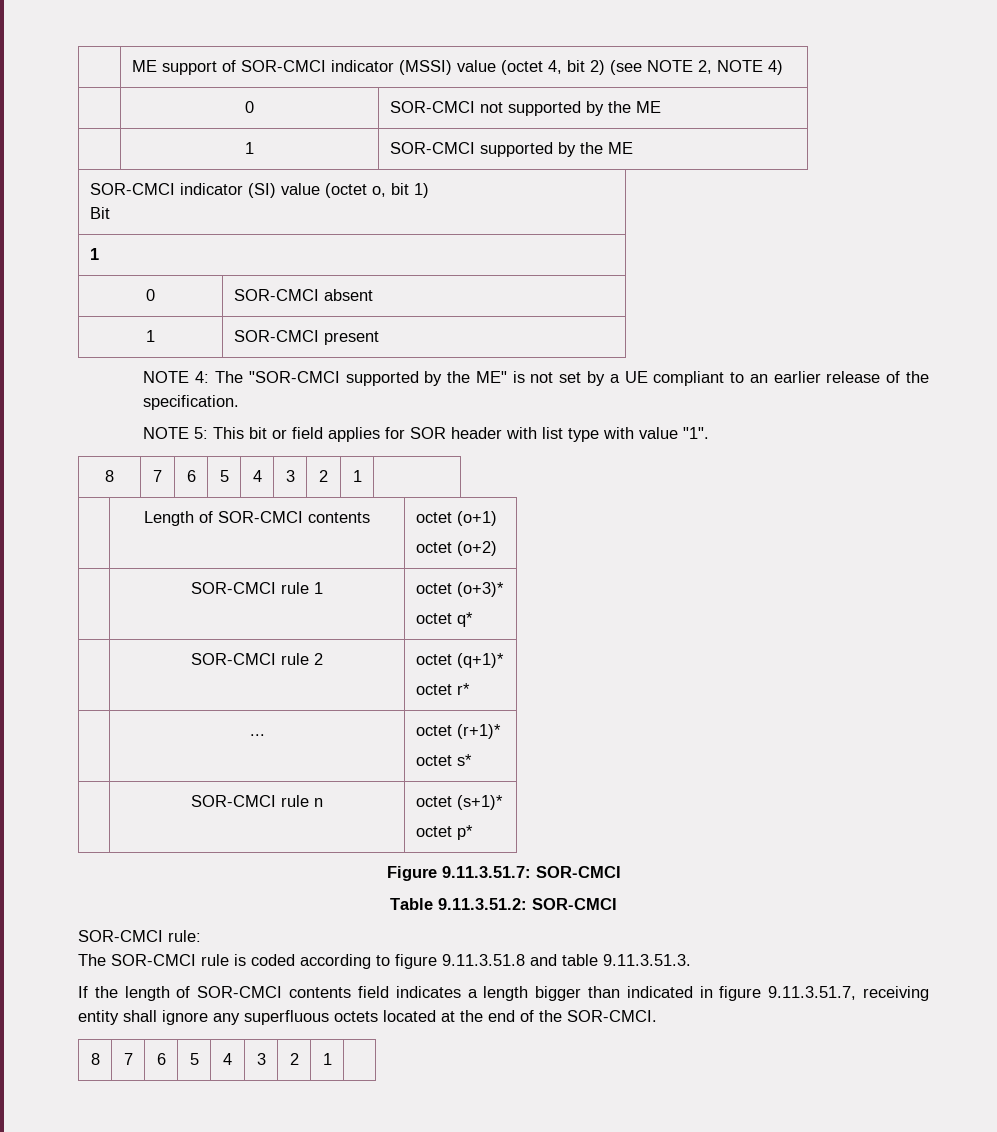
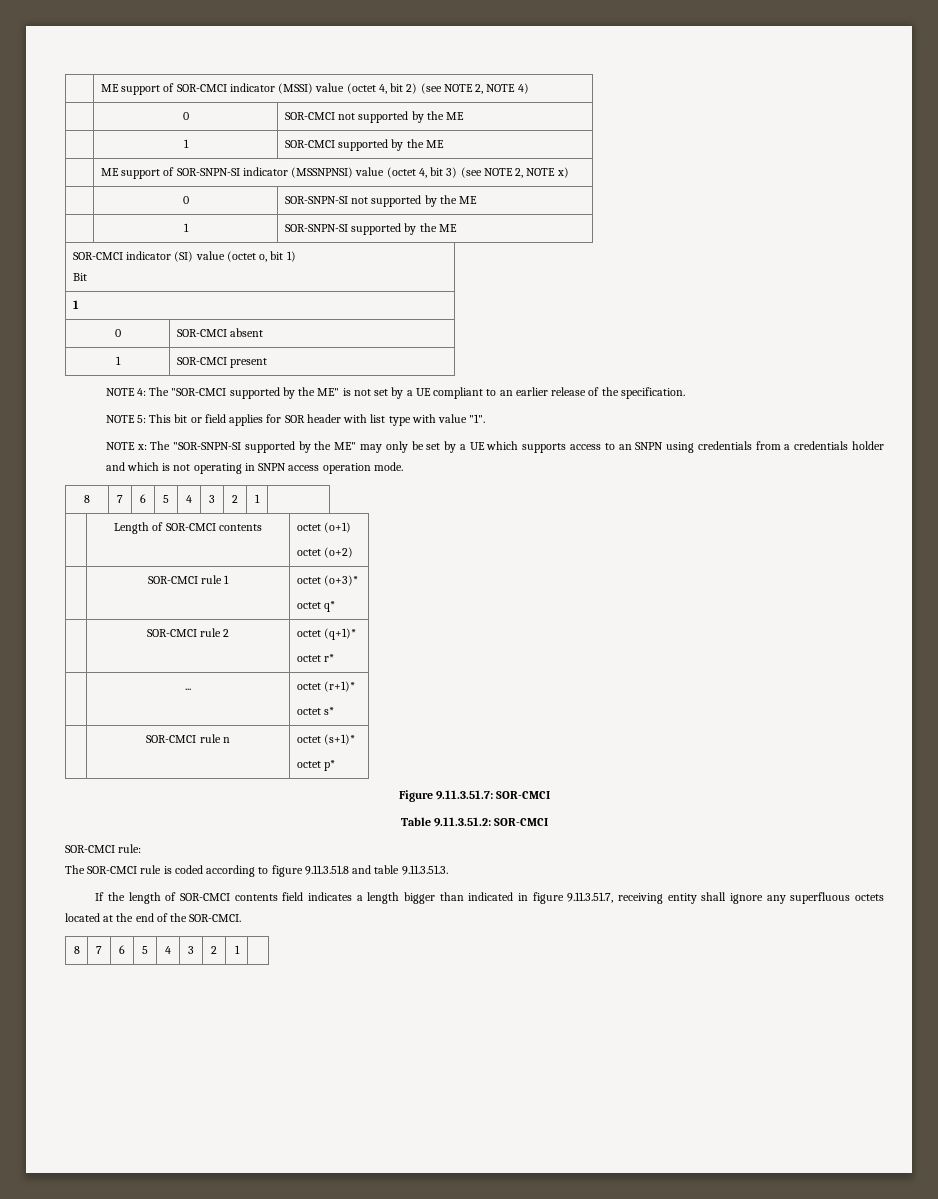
(633, 148) none -> [100,167,569,179] [182,196,189,204] [284,195,478,207] [183,223,189,232] [284,223,457,235] // | ME support of SOR-SNPN-SI indicator (MSSNPNSI) value (octet 4, bit 3) (see NOTE 2, NOTE x) // | 0 | SOR-SNPN-SI not supported by the ME // | 1 | SOR-SNPN-SI supported by the ME
(710, 433) none -> [105,441,884,453] [105,462,403,474] // NOTE x: The "SOR-SNPN-SI supported by the ME" may only be set by a UE which supports access to an SNPN using credentials from a credentials holder and which is not operating in SNPN access operation mode.

